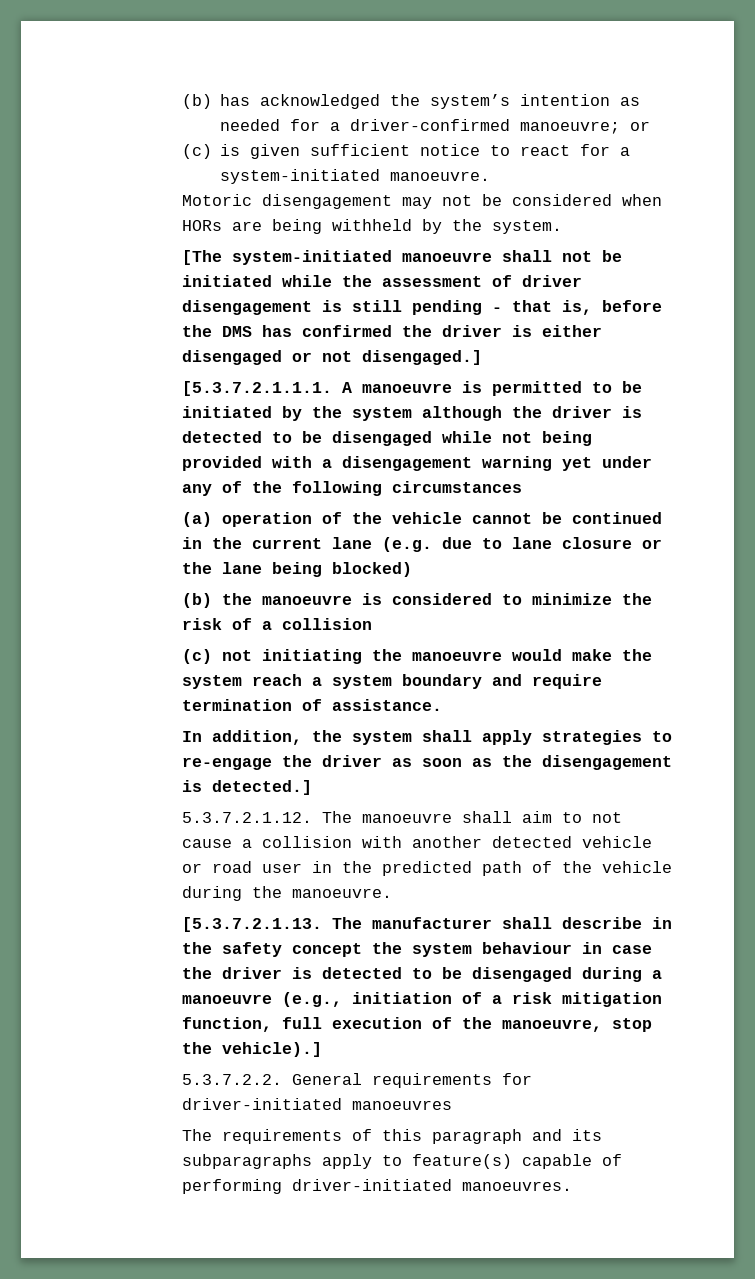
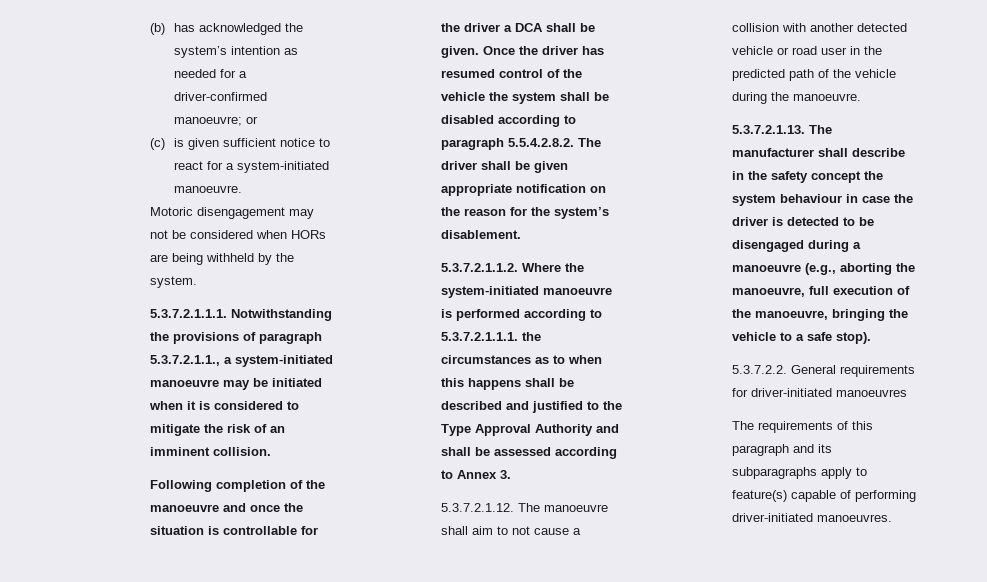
[182,250,623,265] [182,275,583,287] [182,300,663,315] [182,325,603,337] [182,350,483,365] [182,381,643,396] [182,406,643,421] [182,431,593,446] [182,456,653,471] [182,481,523,496] [182,512,663,527] [182,537,663,552] [182,562,413,577] [182,593,653,608] [182,618,373,630] [182,649,653,664] [182,674,603,689] [182,699,443,711] [182,730,673,745] [182,755,673,770] [182,780,313,795] [The system-initiated manoeuvre shall not be initiated while the assessment of driver disengagement is still pending - that is, before the DMS has confirmed the driver is either disengaged or not disengaged.] // [5.3.7.2.1.1.1. A manoeuvre is permitted to be initiated by the system although the driver is detected to be disengaged while not being provided with a disengagement warning yet under any of the following circumstances // (a) operation of the vehicle cannot be continued in the current lane (e.g. due to lane closure or the lane being blocked) // (b) the manoeuvre is considered to minimize the risk of a collision // (c) not initiating the manoeuvre would make the system reach a system boundary and require termination of assistance. // In addition, the system shall apply strategies to re-engage the driver as soon as the disengagement is detected.] -> [149,309,332,321] [149,332,322,344] [149,355,333,367] [149,378,322,390] [148,401,299,410] [149,424,285,436] [149,447,271,456] [149,480,325,492] [149,503,303,512] [149,526,318,535] [440,23,595,32] [440,46,604,58] [440,69,582,78] [440,92,609,104] [440,115,576,127] [440,138,601,150] [440,161,568,173] [440,184,606,196] [440,207,609,219] [440,230,521,239] [440,263,584,272] [440,286,612,298] [440,309,602,321] [440,332,541,341] [440,355,602,364] [440,378,574,390] [440,401,622,413] [440,424,619,436] [440,447,617,459] [440,470,511,479] 5.3.7.2.1.1.1. Notwithstanding the provisions of paragraph 5.3.7.2.1.1., a system-initiated manoeuvre may be initiated when it is considered to mitigate the risk of an imminent collision. // Following completion of the manoeuvre and once the situation is controllable for the driver a DCA shall be given. Once the driver has resumed control of the vehicle the system shall be disabled according to paragraph 5.5.4.2.8.2. The driver shall be given appropriate notification on the reason for the system’s disablement. // 5.3.7.2.1.1.2. Where the system-initiated manoeuvre is performed according to 5.3.7.2.1.1.1. the circumstances as to when this happens shall be described and justified to the Type Approval Authority and shall be assessed according to Annex 3.
[182,917,323,932] [5.3.7.2.1.13. -> [731,125,805,134] 5.3.7.2.1.13.
[352,992,663,1007] [182,1017,273,1032] initiation of a risk mitigation function, -> [839,263,915,275] [731,287,805,297] aborting the manoeuvre,
[612,1018,653,1032] [182,1042,323,1057] stop the vehicle).] -> [831,309,908,321] [731,332,871,344] bringing the vehicle to a safe stop).

